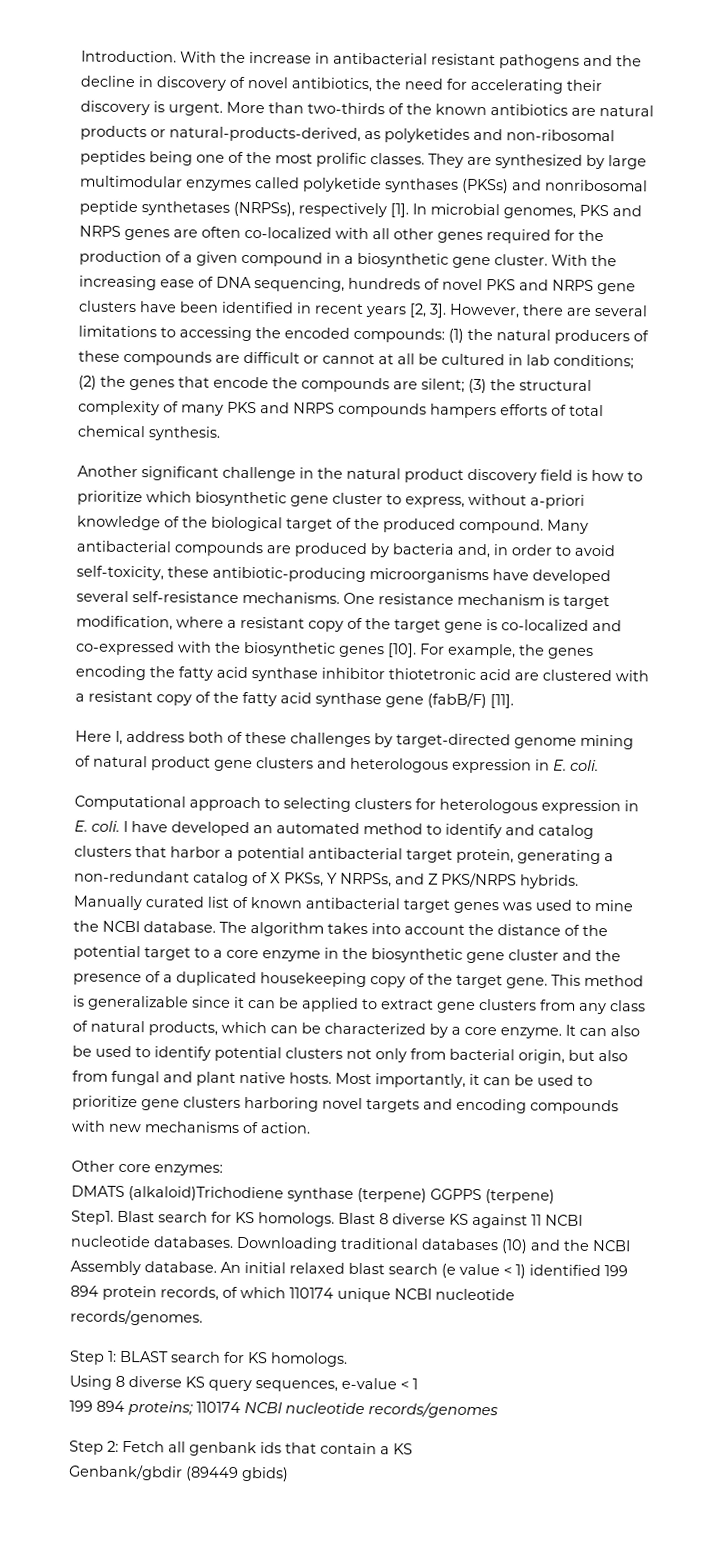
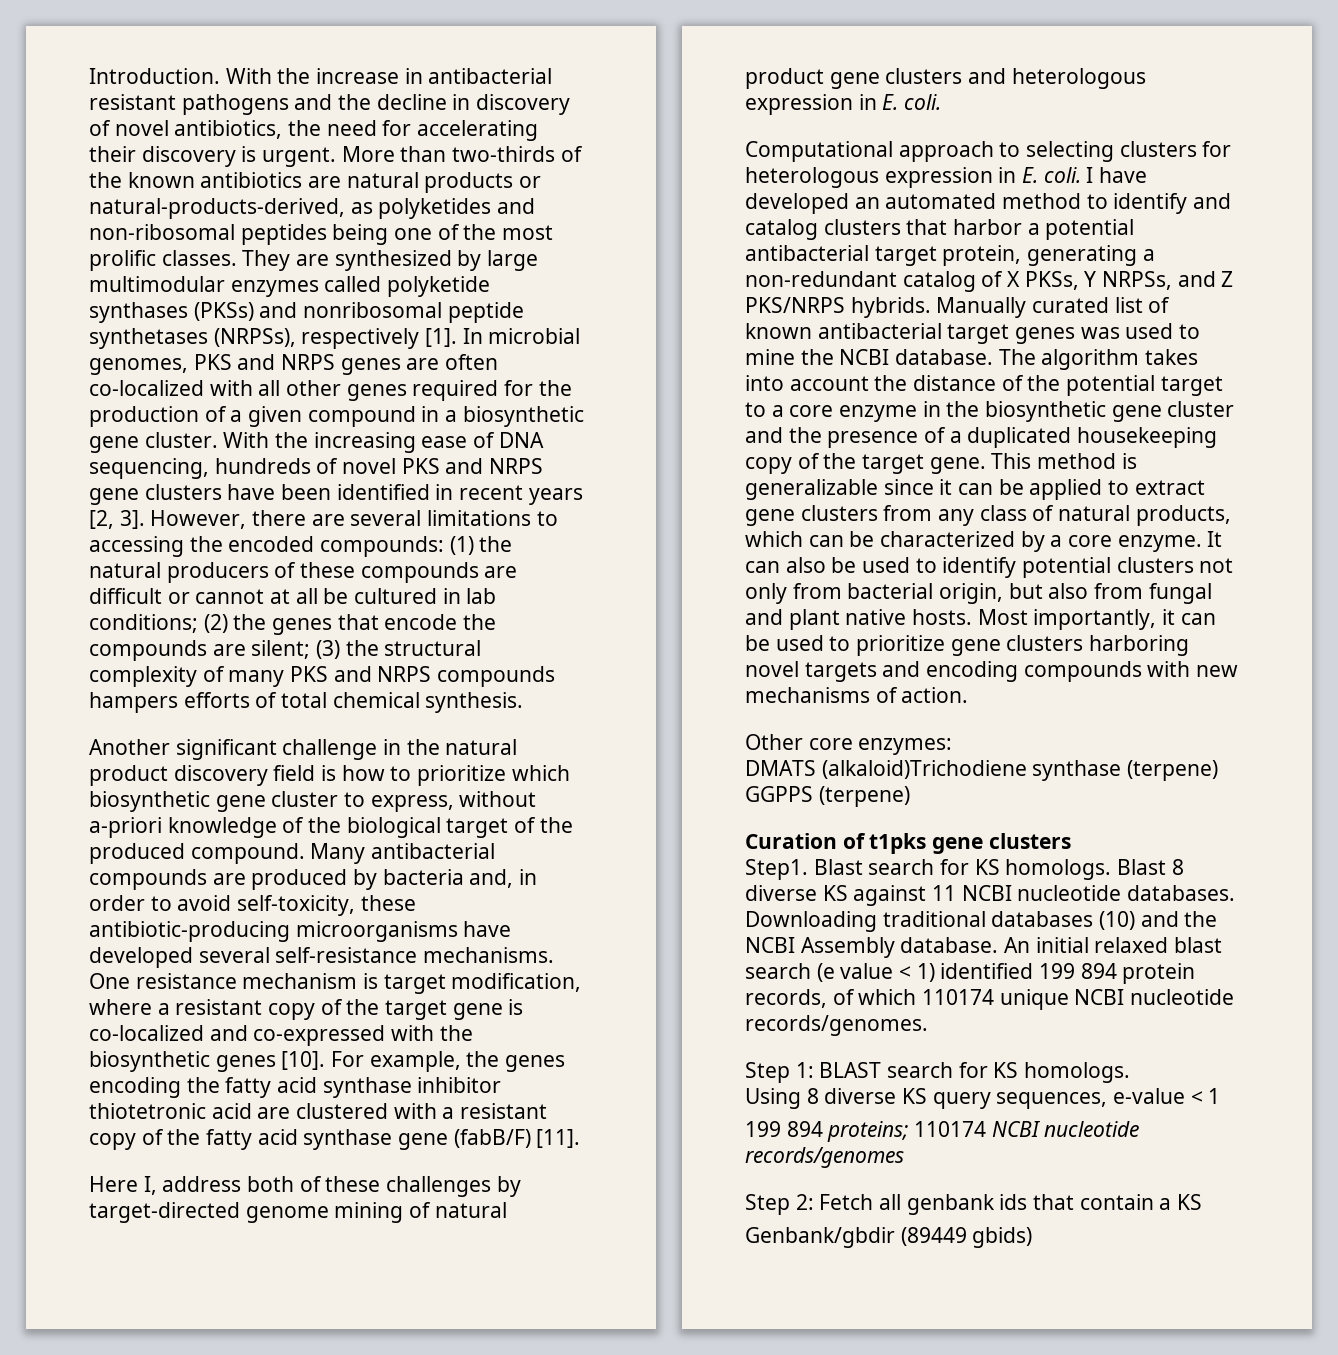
(555, 1196) none -> [745,833,1071,854] // Curation of t1pks gene clusters

